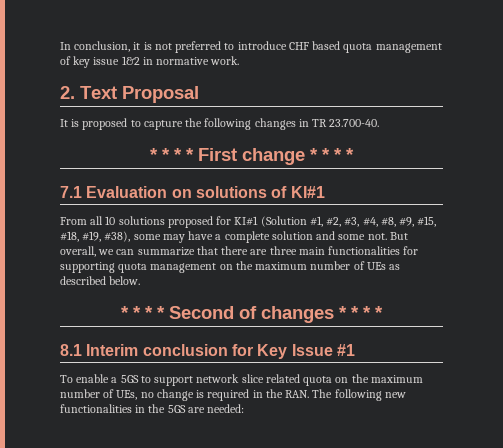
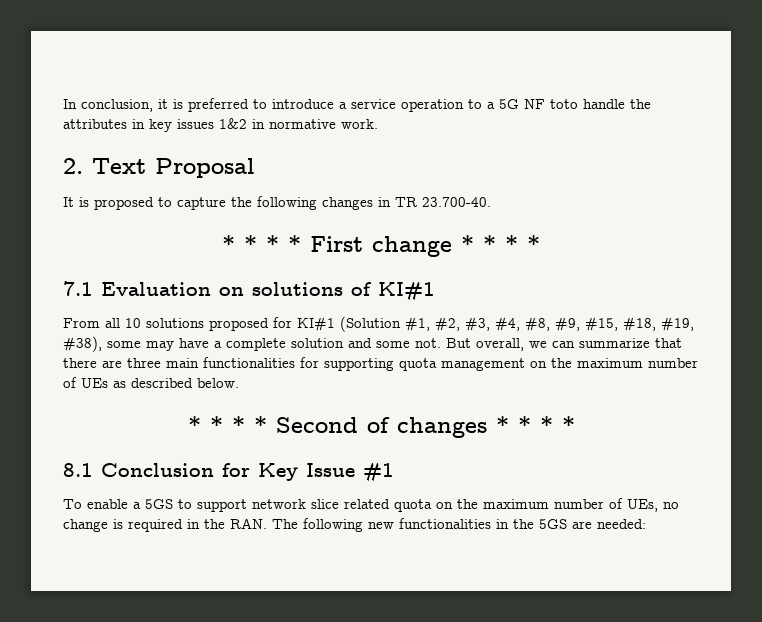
[154,43,172,50] not -> (183, 104) none
[288,41,442,53] [60,56,120,68] CHF based quota management of key issue -> [339,99,651,112] [63,119,214,132] a service operation to a 5G NF toto handle the attributes in key issues
[86,344,228,356] Interim conclusion -> [101,463,214,477] Conclusion

